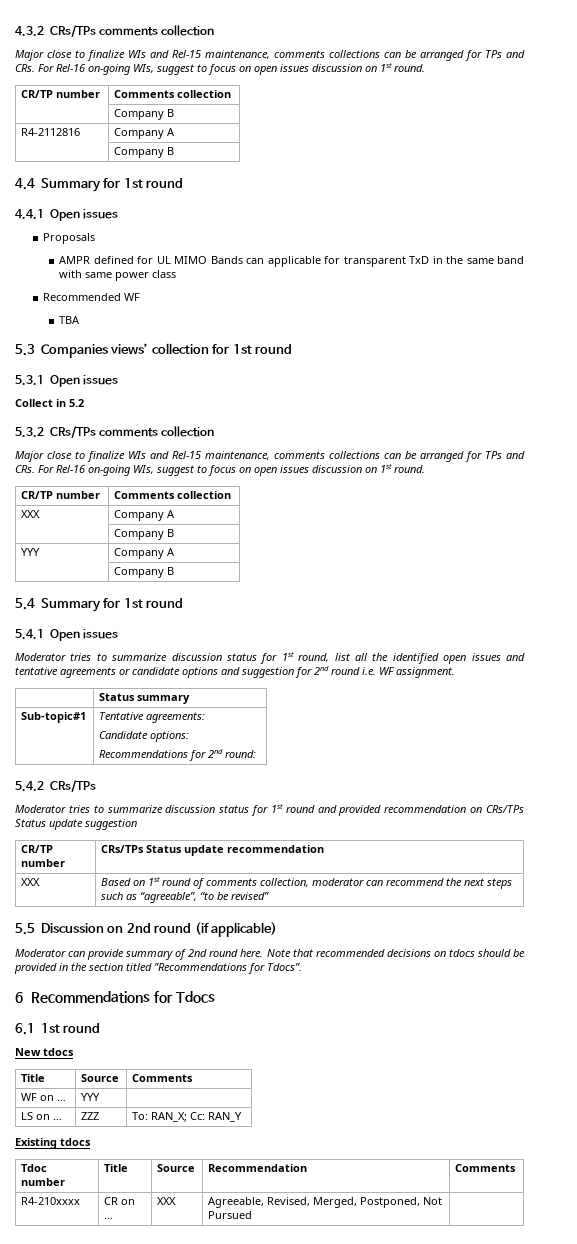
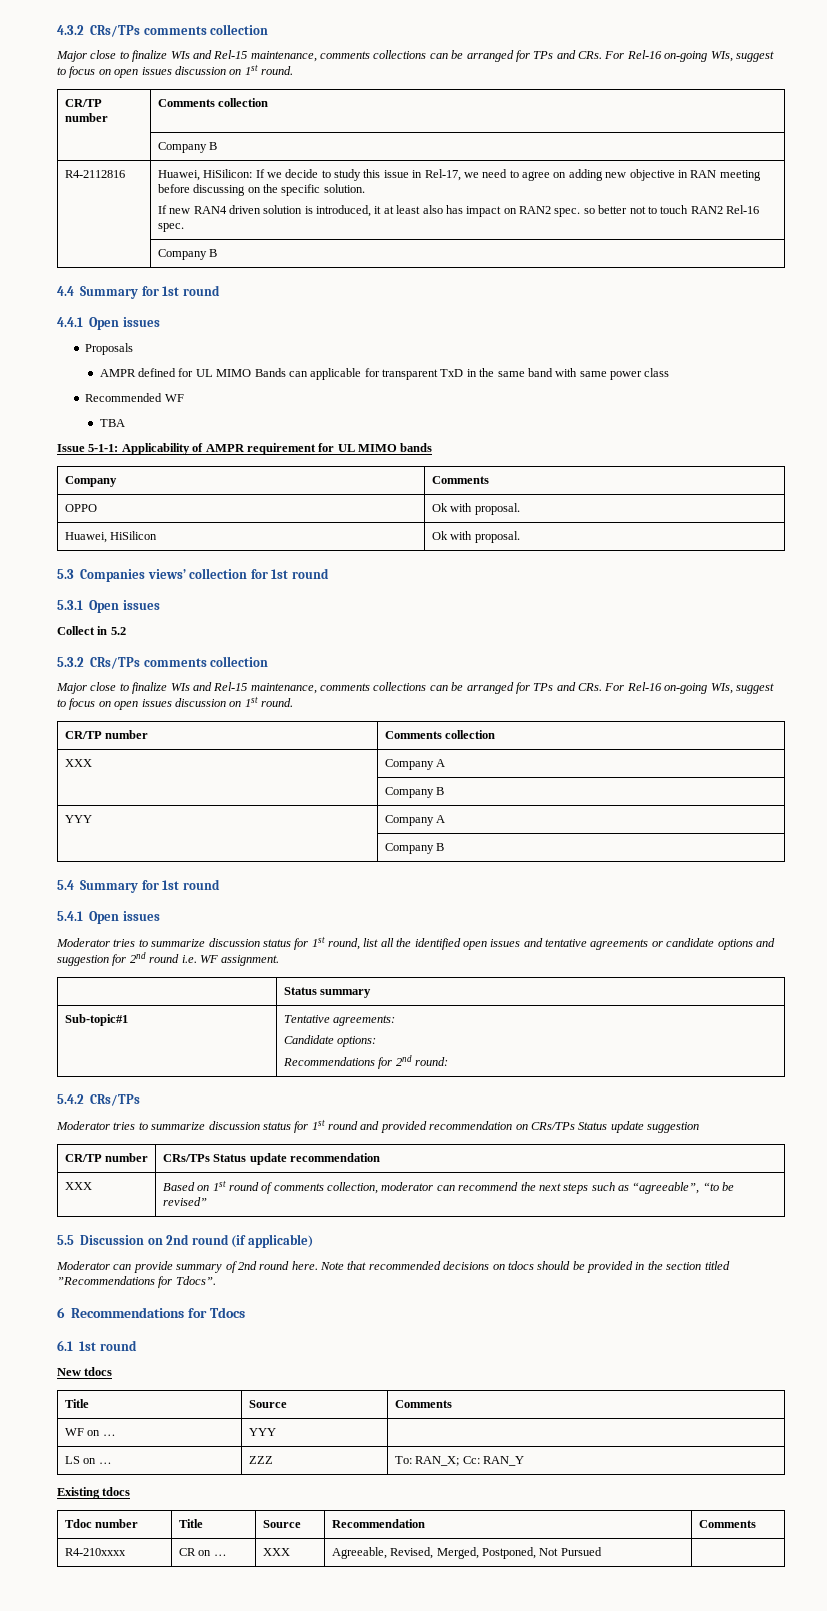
[114,128,176,139] Company A -> [157,169,761,181] [157,184,365,196] [157,205,760,217] [157,223,184,232] Huawei, HiSilicon: If we decide to study this issue in Rel-17, we need to agree on adding new objective in RAN meeting before discussing on the specific solution. // If new RAN4 driven solution is introduced, it at least also has impact on RAN2 spec. so better not to touch RAN2 Rel-16 spec.
(81, 320) none -> [57,443,433,455] [64,476,117,487] [431,476,489,484] [64,504,97,512] [431,503,520,515] [64,531,158,543] [431,531,520,543] // Issue 5-1-1: Applicability of AMPR requirement for UL MIMO bands // Company | Comments // OPPO | Ok with proposal. // Huawei, HiSilicon | Ok with proposal.

